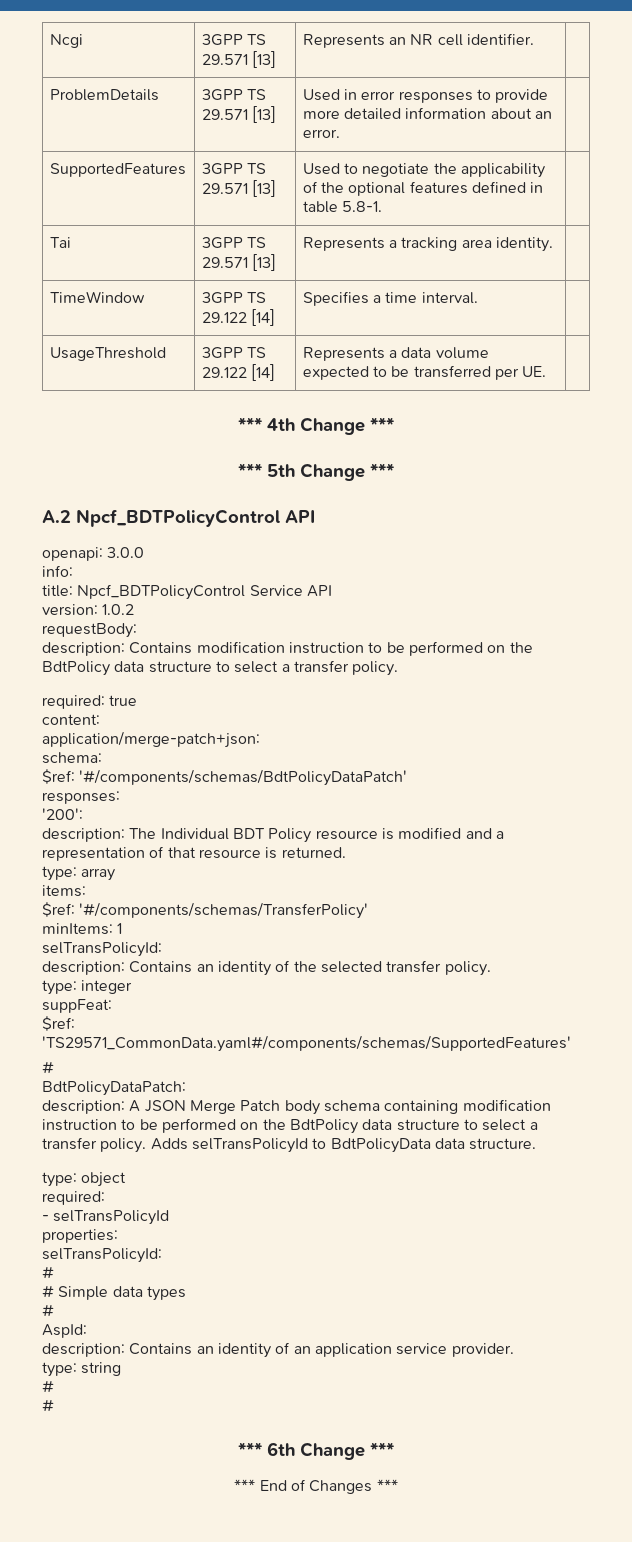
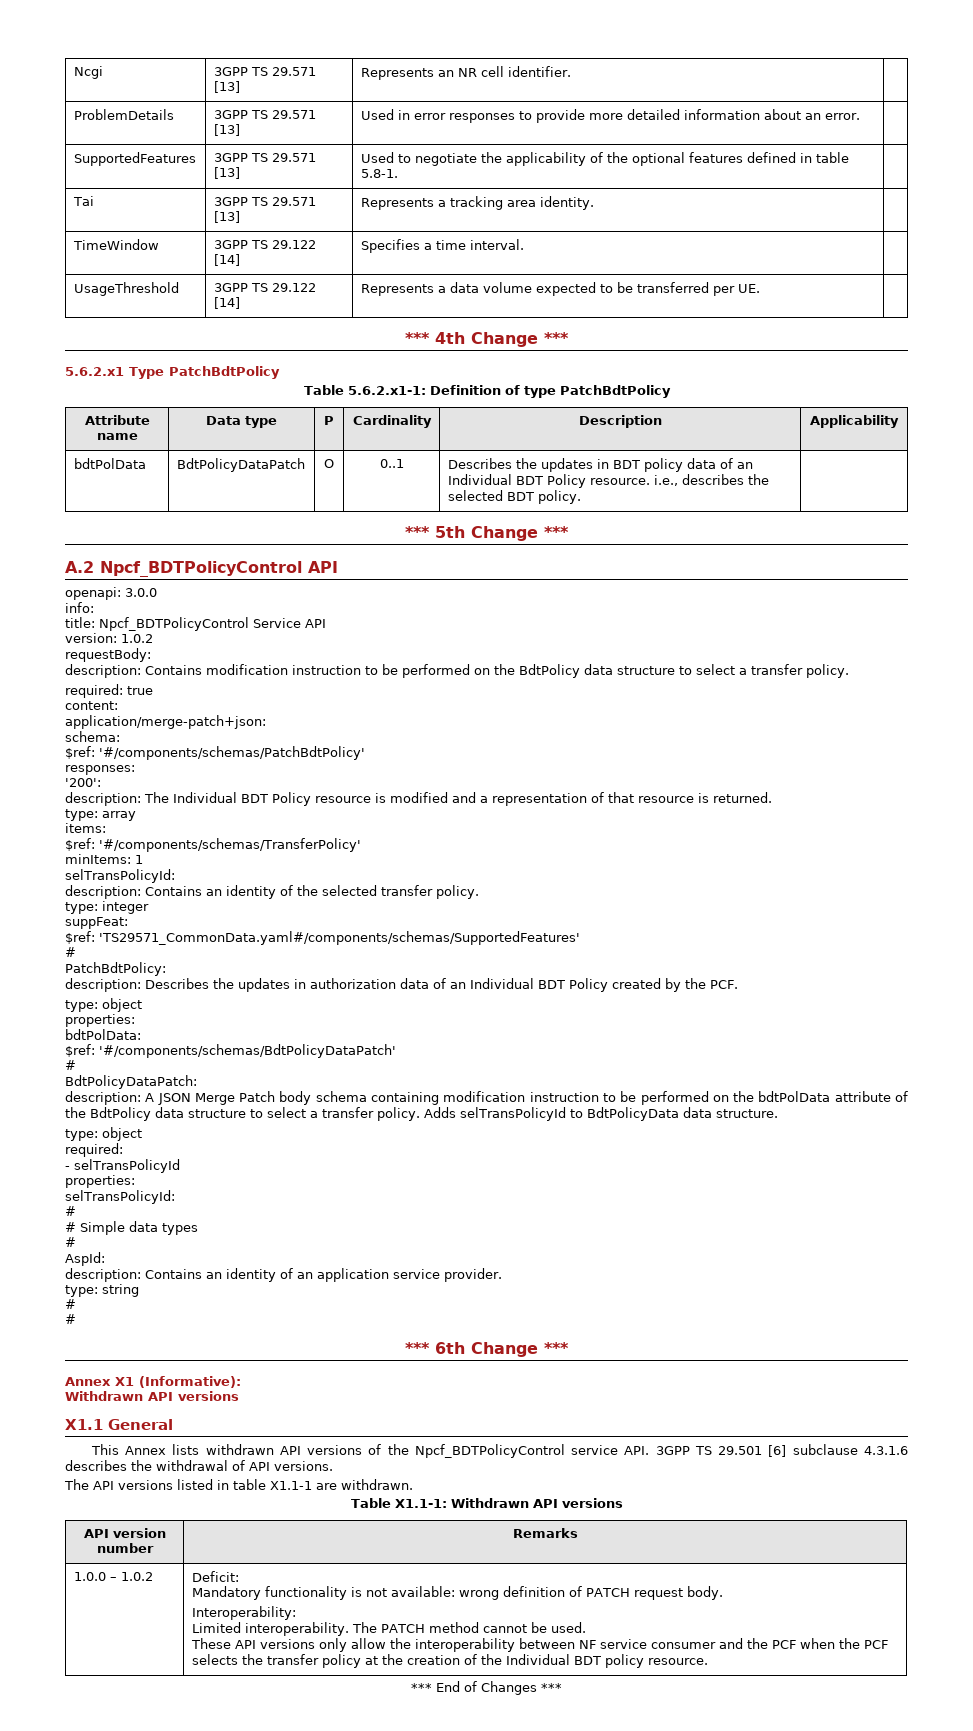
(394, 424) none -> [65,366,280,379] [303,385,671,398] [84,415,150,425] [96,433,138,440] [206,416,277,428] [324,416,334,425] [352,415,432,428] [578,415,662,428] [810,415,899,428] [73,458,146,469] [176,458,305,472] [324,459,334,468] [379,459,404,468] [447,458,753,472] [447,474,769,488] [447,490,581,504] // 5.6.2.x1 Type PatchBdtPolicy // Table 5.6.2.x1-1: Definition of type PatchBdtPolicy // Attribute name | Data type | P | Cardinality | Description | Applicability // bdtPolData | BdtPolicyDataPatch | O | 0..1 | Describes the updates in BDT policy data of an Individual BDT Policy resource. i.e., describes the selected BDT policy. |
[79,769,408,786] '#/components/schemas/BdtPolicyDataPatch' -> [99,746,365,760] '#/components/schemas/PatchBdtPolicy'
(54, 1067) none -> [65,962,166,976] [65,978,738,992] [65,998,142,1012] [65,1014,135,1027] [65,1029,141,1040] [65,1044,396,1058] [65,1060,76,1070] // PatchBdtPolicy: // description: Describes the updates in authorization data of an Individual BDT Policy created by the PCF. // type: object // properties: // bdtPolData: // $ref: '#/components/schemas/BdtPolicyDataPatch' // #
(286, 1124) none -> [758,1091,908,1102] [65,1107,86,1118] bdtPolData attribute of the
(394, 1449) none -> [65,1376,241,1388] [65,1391,239,1401] [65,1419,173,1430] [90,1444,908,1458] [65,1460,333,1471] [64,1479,413,1490] [350,1498,623,1508] [83,1528,166,1538] [96,1543,154,1553] [512,1528,578,1538] [73,1572,153,1581] [191,1571,239,1582] [191,1586,723,1600] [191,1606,296,1620] [191,1622,586,1636] [190,1638,888,1652] [191,1654,708,1668] // Annex X1 (Informative): // Withdrawn API versions // X1.1 General // This Annex lists withdrawn API versions of the Npcf_BDTPolicyControl service API. 3GPP TS 29.501 [6] subclause 4.3.1.6 describes the withdrawal of API versions. // The API versions listed in table X1.1-1 are withdrawn. // Table X1.1-1: Withdrawn API versions // API version number | Remarks // 1.0.0 – 1.0.2 | Deficit: // Mandatory functionality is not available: wrong definition of PATCH request body. // Interoperability: // Limited interoperability. The PATCH method cannot be used. // These API versions only allow the interoperability between NF service consumer and the PCF when the PCF selects the transfer policy at the creation of the Individual BDT policy resource.

